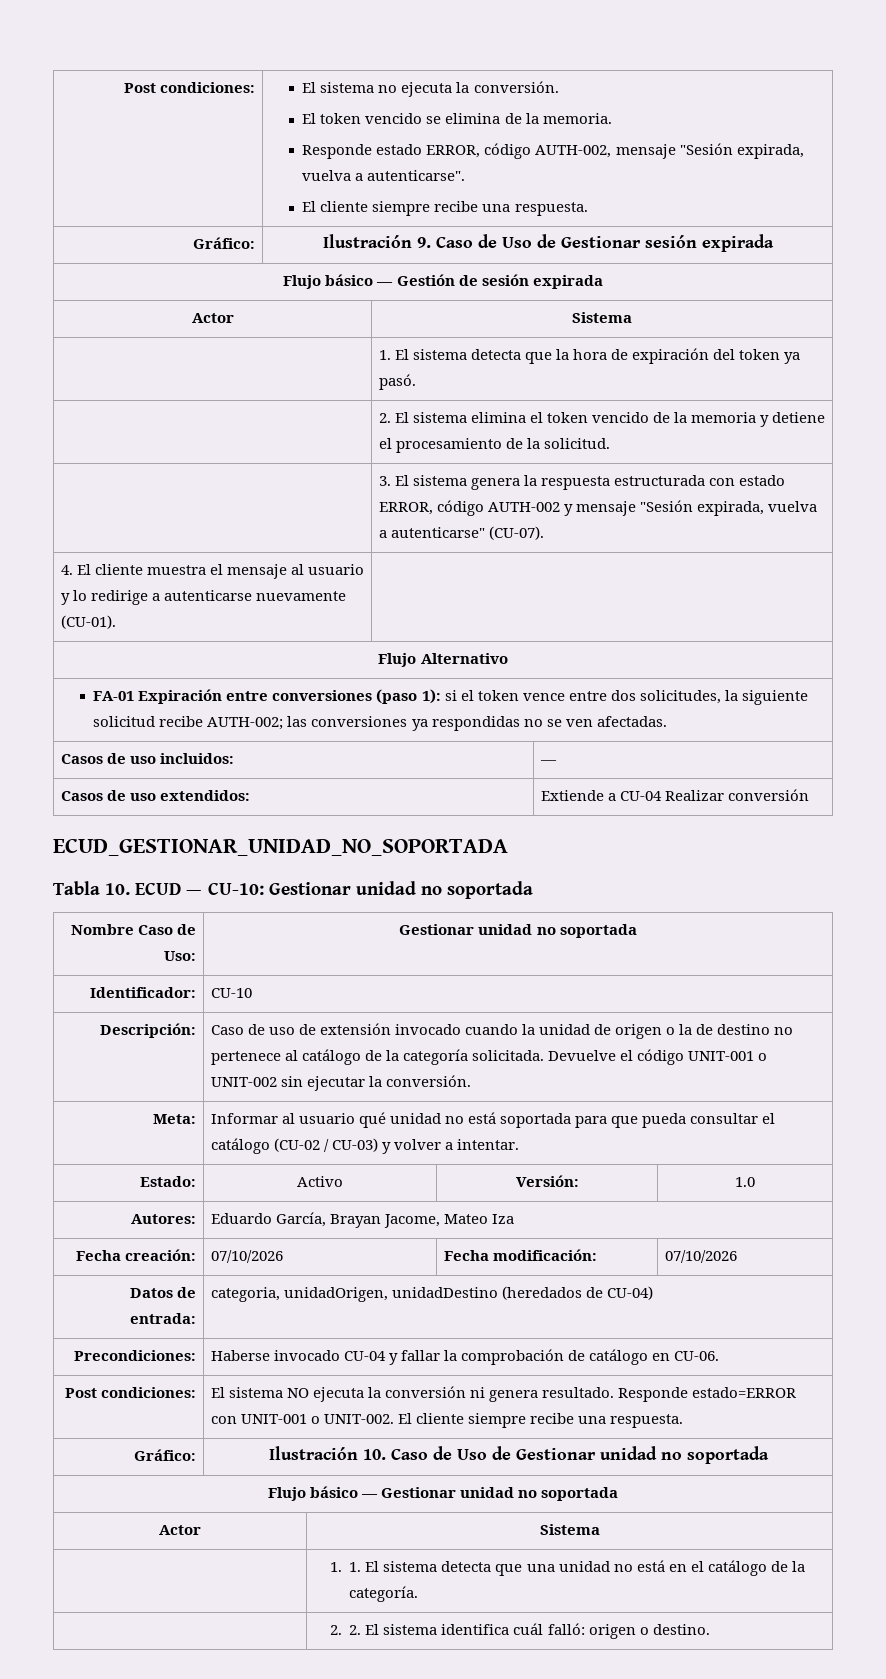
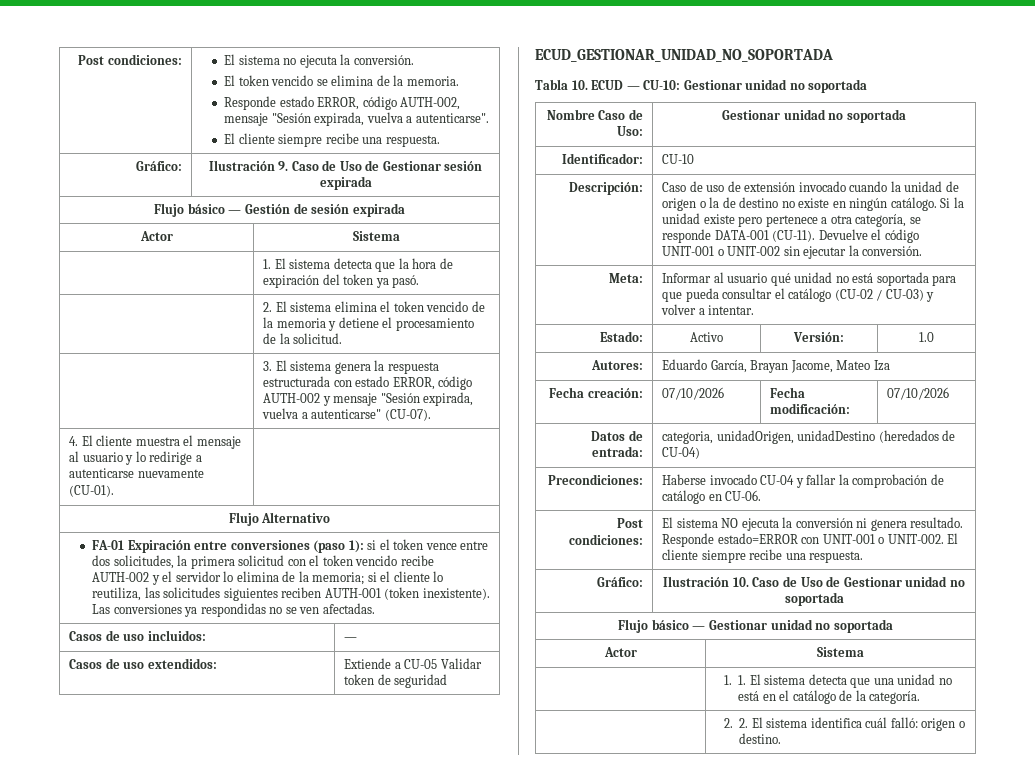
[741,690,808,705] [93,716,308,730] siguiente solicitud recibe AUTH-002; las -> [190,555,434,569] [92,571,444,585] [92,587,490,601] [92,604,111,614] primera solicitud con el token vencido recibe AUTH-002 y el servidor lo elimina de la memoria; si el cliente lo reutiliza, las solicitudes siguientes reciben AUTH-001 (token inexistente). Las
[619,789,809,801] CU-04 Realizar conversión -> [404,658,482,669] [344,674,448,688] CU-05 Validar token de seguridad
[210,1049,544,1065] pertenece al catálogo de la categoría solicitada. -> [798,197,964,211] [662,213,921,227] [662,229,816,243] existe en ningún catálogo. Si la unidad existe pero pertenece a otra categoría, se responde DATA-001 (CU-11).

